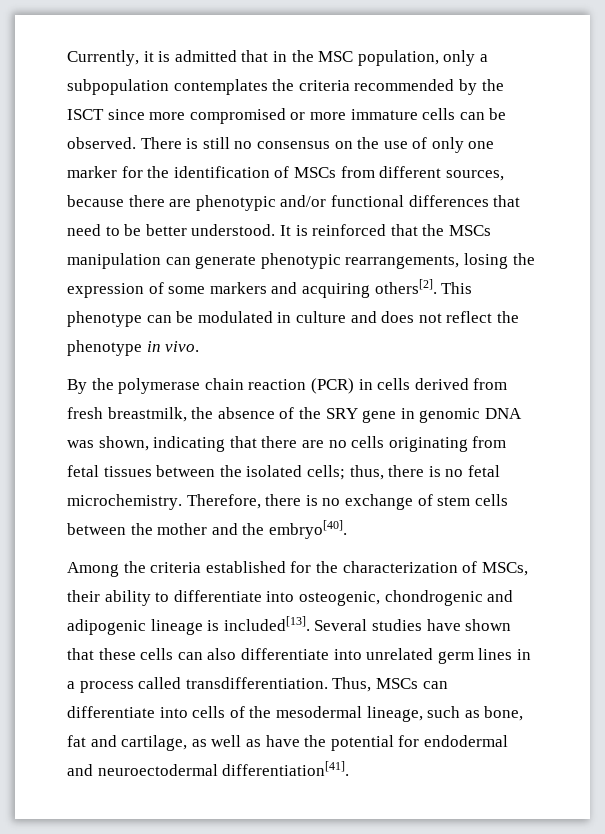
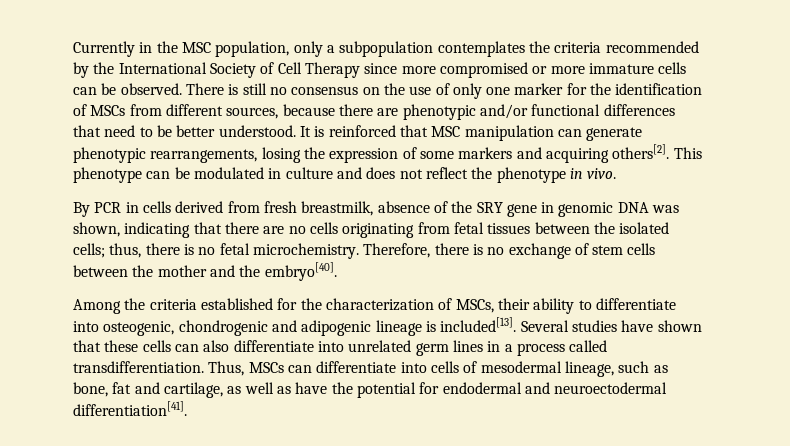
[67,50,269,66] Currently, it is admitted that -> [73,41,135,57] Currently
[67,109,104,120] ISCT -> [118,62,360,78] International Society of Cell Therapy
[422,224,491,236] the MSCs -> [431,126,461,137] MSC
[91,378,354,394] the polymerase chain reaction (PCR) -> [94,202,122,213] PCR
[191,407,214,419] the -> (374, 208) none
[249,706,272,718] the -> (478, 367) none

